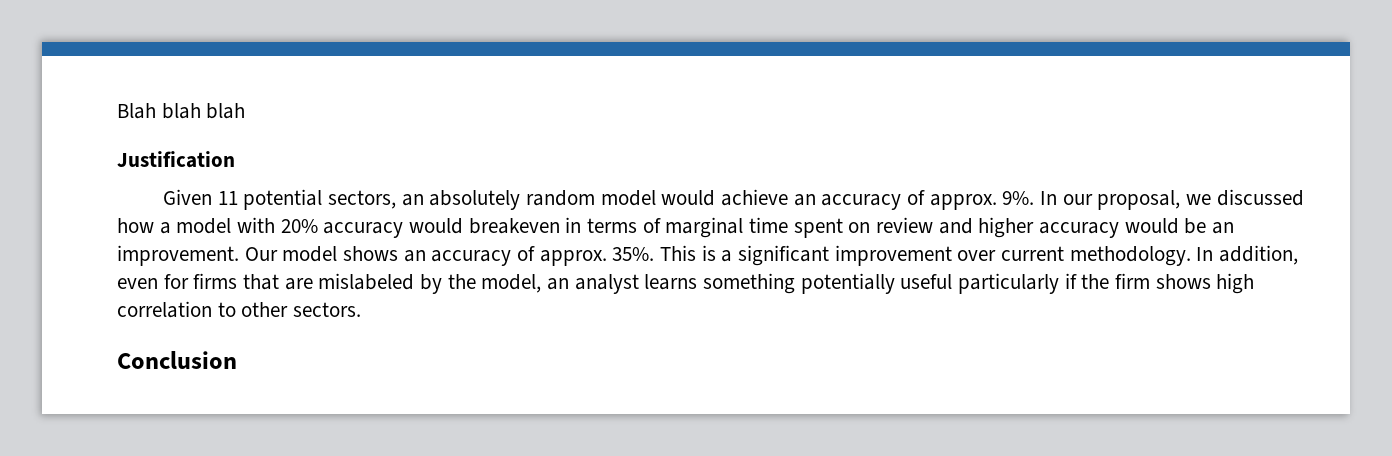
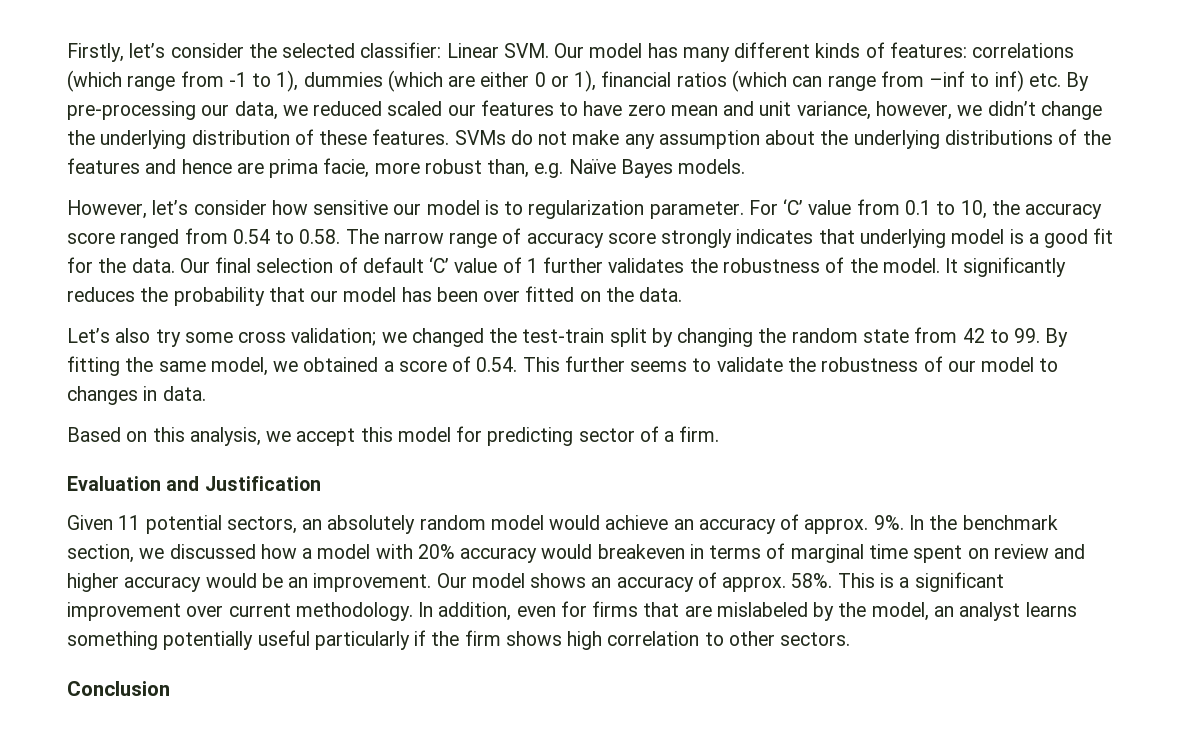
[117,103,246,119] Blah blah blah // -> [67,42,1075,62] [67,70,1090,92] [67,100,1102,120] [67,129,1111,149] [67,158,746,178] [67,199,1103,219] [67,228,1114,248] [67,257,1067,277] [67,286,683,306] [67,327,1069,347] [67,356,1059,376] [67,386,206,405] [67,426,720,446] [67,476,200,491] Firstly, let’s consider the selected classifier: Linear SVM. Our model has many different kinds of features: correlations (which range from -1 to 1), dummies (which are either 0 or 1), financial ratios (which can range from –inf to inf) etc. By pre-processing our data, we reduced scaled our features to have zero mean and unit variance, however, we didn’t change the underlying distribution of these features. SVMs do not make any assumption about the underlying distributions of the features and hence are prima facie, more robust than, e.g. Naïve Bayes models. // However, let’s consider how sensitive our model is to regularization parameter. For ‘C’ value from 0.1 to 10, the accuracy score ranged from 0.54 to 0.58. The narrow range of accuracy score strongly indicates that underlying model is a good fit for the data. Our final selection of default ‘C’ value of 1 further validates the robustness of the model. It significantly reduces the probability that our model has been over fitted on the data. // Let’s also try some cross validation; we changed the test-train split by changing the random state from 42 to 99. By fitting the same model, we obtained a score of 0.54. This further seems to validate the robustness of our model to changes in data. // Based on this analysis, we accept this model for predicting sector of a firm. // Evaluation and
[1062,190,1181,210] our proposal, -> [929,515,1058,530] [67,544,134,563] the benchmark section,
[612,247,655,261] 35%. -> [791,573,833,588] 58%.

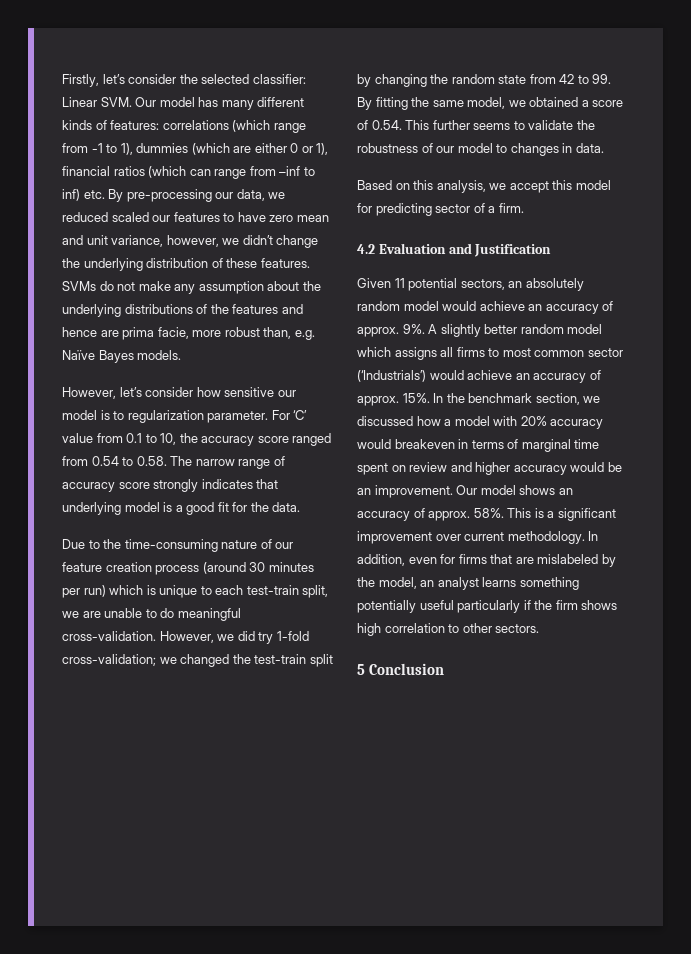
[179,257,1067,277] [67,286,683,306] [67,328,377,347] Our final selection of default ‘C’ value of 1 further validates the robustness of the model. It significantly reduces the probability that our model has been over fitted on the data. // Let’s also try some cross validation; -> [62,539,294,552] [62,562,314,575] [62,585,329,598] [62,608,241,621] [62,631,309,644] [62,654,156,666] // Due to the time-consuming nature of our feature creation process (around 30 minutes per run) which is unique to each test-train split, we are unable to do meaningful cross-validation. However, we did try 1-fold cross-validation;
(720, 434) none -> [357,244,375,254] 4.2
(904, 522) none -> [428,324,603,337] [357,347,623,360] [357,370,601,383] [357,393,430,406] A slightly better random model which assigns all firms to most common sector (‘Industrials’) would achieve an accuracy of approx. 15%.
(851, 639) none -> [357,664,365,675] 5

